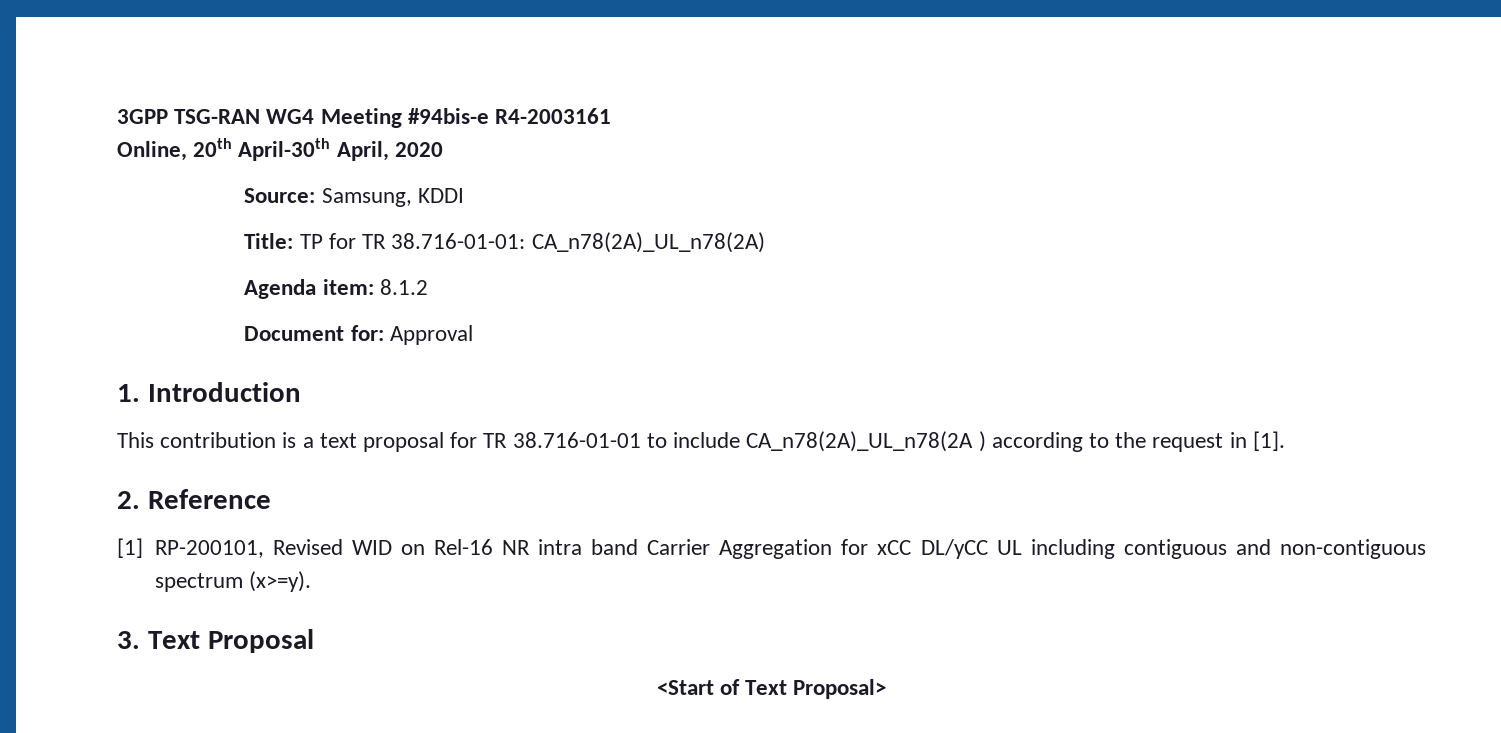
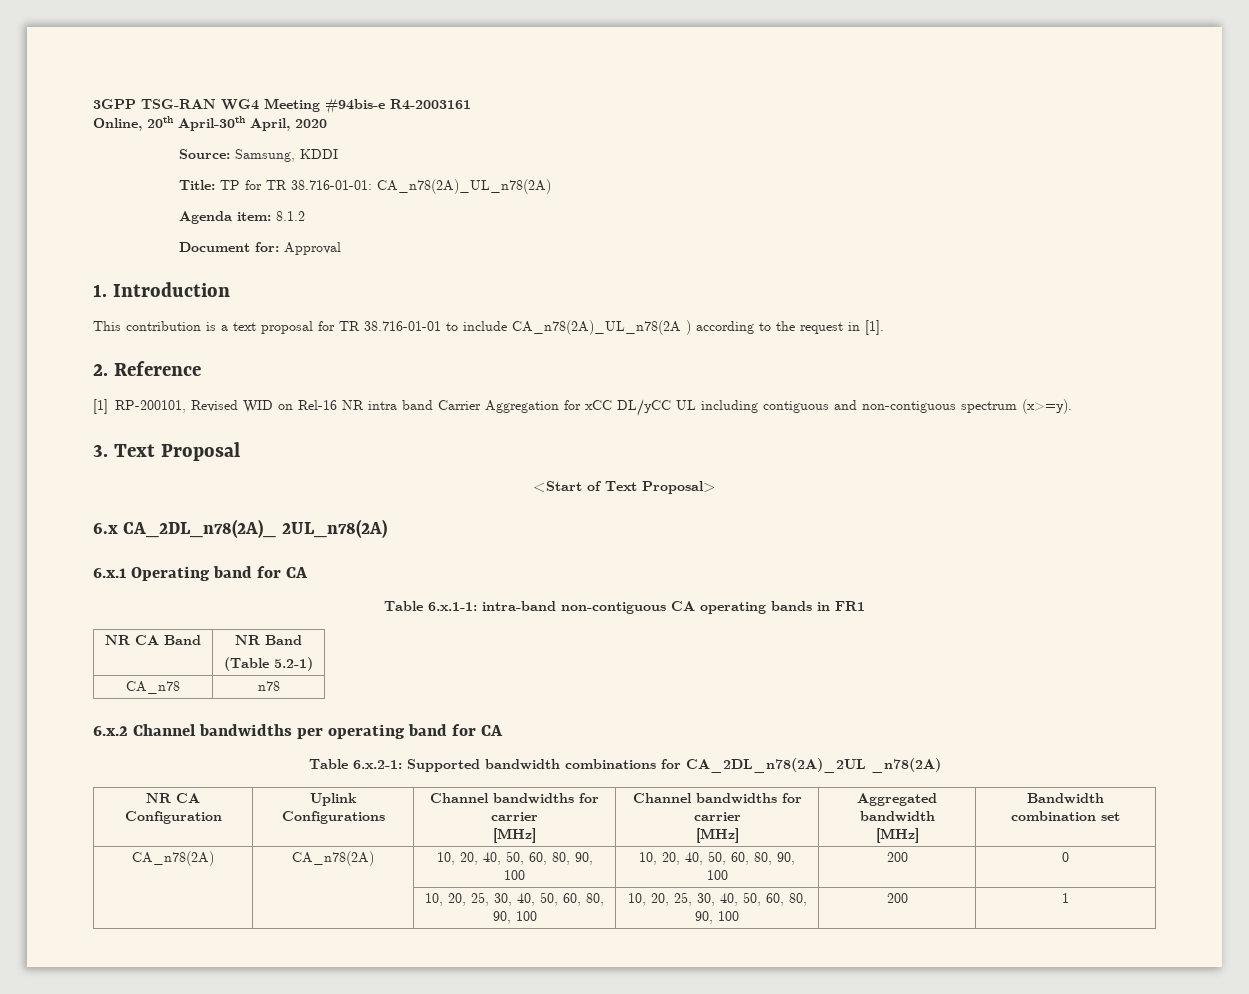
(887, 689) none -> [93,519,387,538] [93,566,308,581] [384,601,865,614] [105,635,201,645] [235,635,302,645] [224,657,313,671] [126,681,180,694] [257,681,280,691] [93,724,503,739] [308,758,941,773] [146,793,200,803] [124,811,222,824] [310,793,357,806] [281,811,385,824] [429,793,599,804] [490,812,538,821] [492,828,536,843] [632,793,802,804] [693,812,741,821] [695,828,739,843] [857,793,937,806] [859,811,935,822] [875,828,919,843] [1027,793,1104,804] [1011,811,1120,821] [132,851,214,866] [292,851,374,866] [436,851,593,865] [503,870,525,880] [639,851,795,865] [706,870,728,880] [886,852,908,862] [1062,852,1069,862] [424,892,604,906] [492,911,537,924] [627,892,807,906] [695,911,739,924] [886,893,908,903] [1062,893,1069,903] // 6.x CA_2DL_n78(2A)_ 2UL_n78(2A) // 6.x.1 Operating band for CA // Table 6.x.1-1: intra-band non-contiguous CA operating bands in FR1 // NR CA Band | NR Band // (Table 5.2-1) // CA_n78 | n78 // 6.x.2 Channel bandwidths per operating band for CA // Table 6.x.2-1: Supported bandwidth combinations for CA_2DL_n78(2A)_2UL _n78(2A) // NR CA Configuration | Uplink Configurations | Channel bandwidths for carrier // [MHz] | Channel bandwidths for carrier // [MHz] | Aggregated bandwidth // [MHz] | Bandwidth combination set // CA_n78(2A) | CA_n78(2A) | 10, 20, 40, 50, 60, 80, 90, 100 | 10, 20, 40, 50, 60, 80, 90, 100 | 200 | 0 // | | 10, 20, 25, 30, 40, 50, 60, 80, 90, 100 | 10, 20, 25, 30, 40, 50, 60, 80, 90, 100 | 200 | 1

